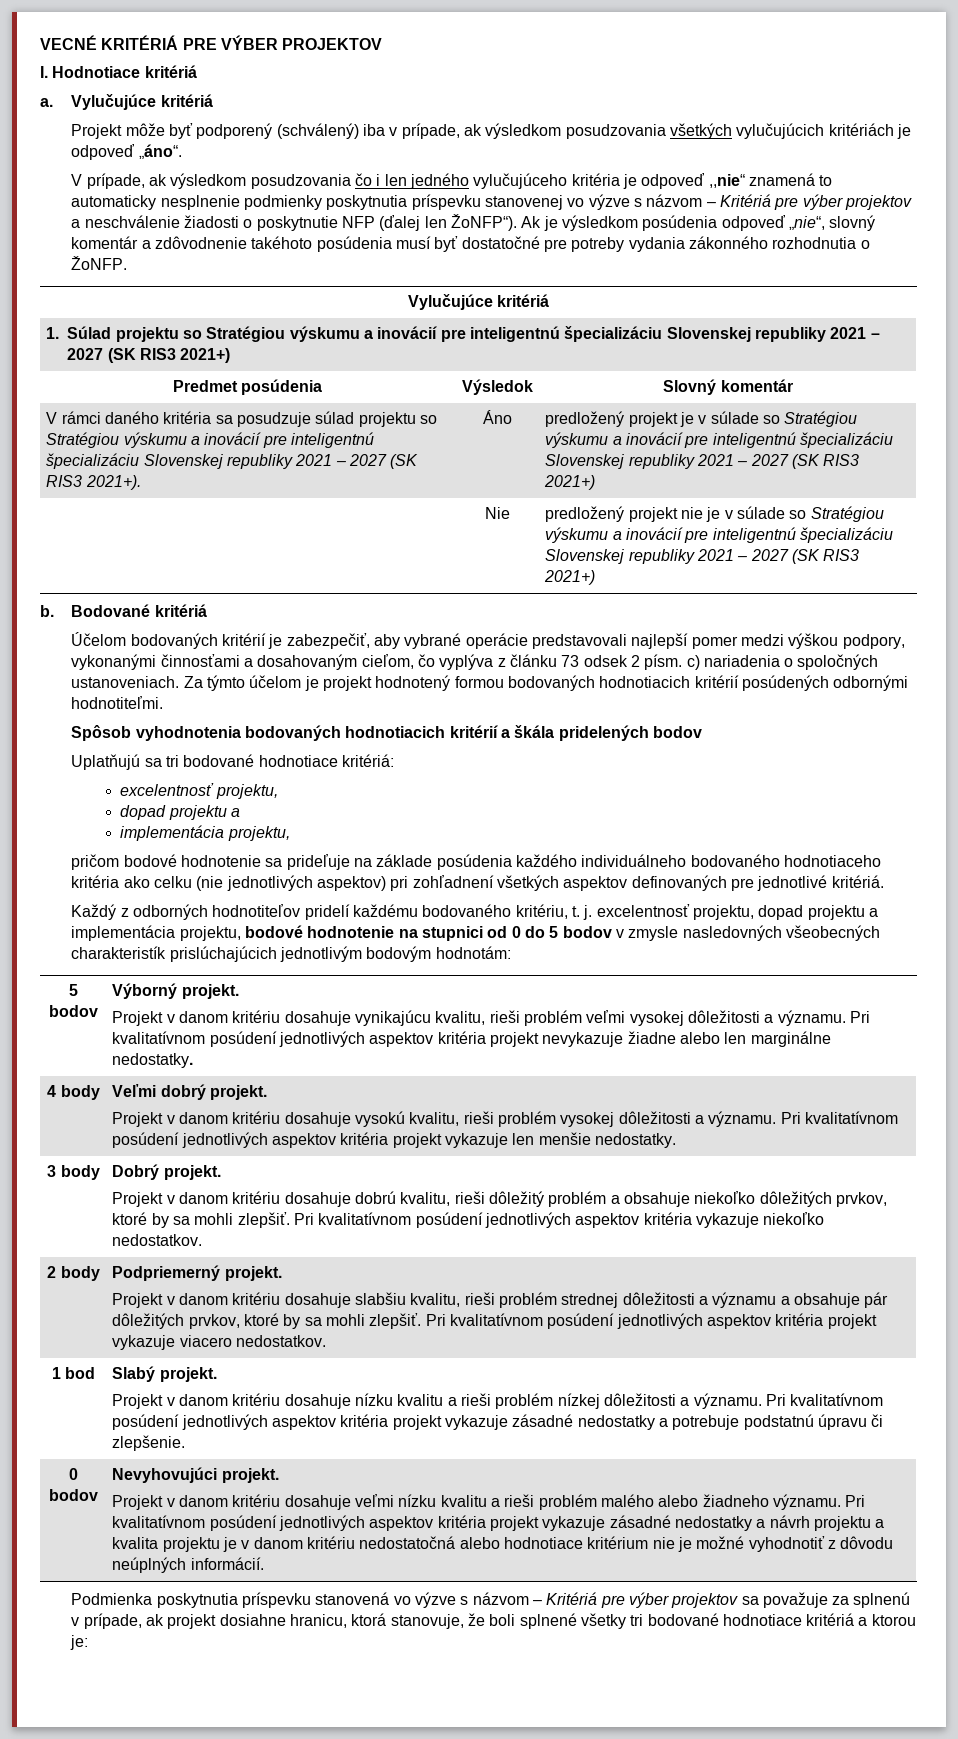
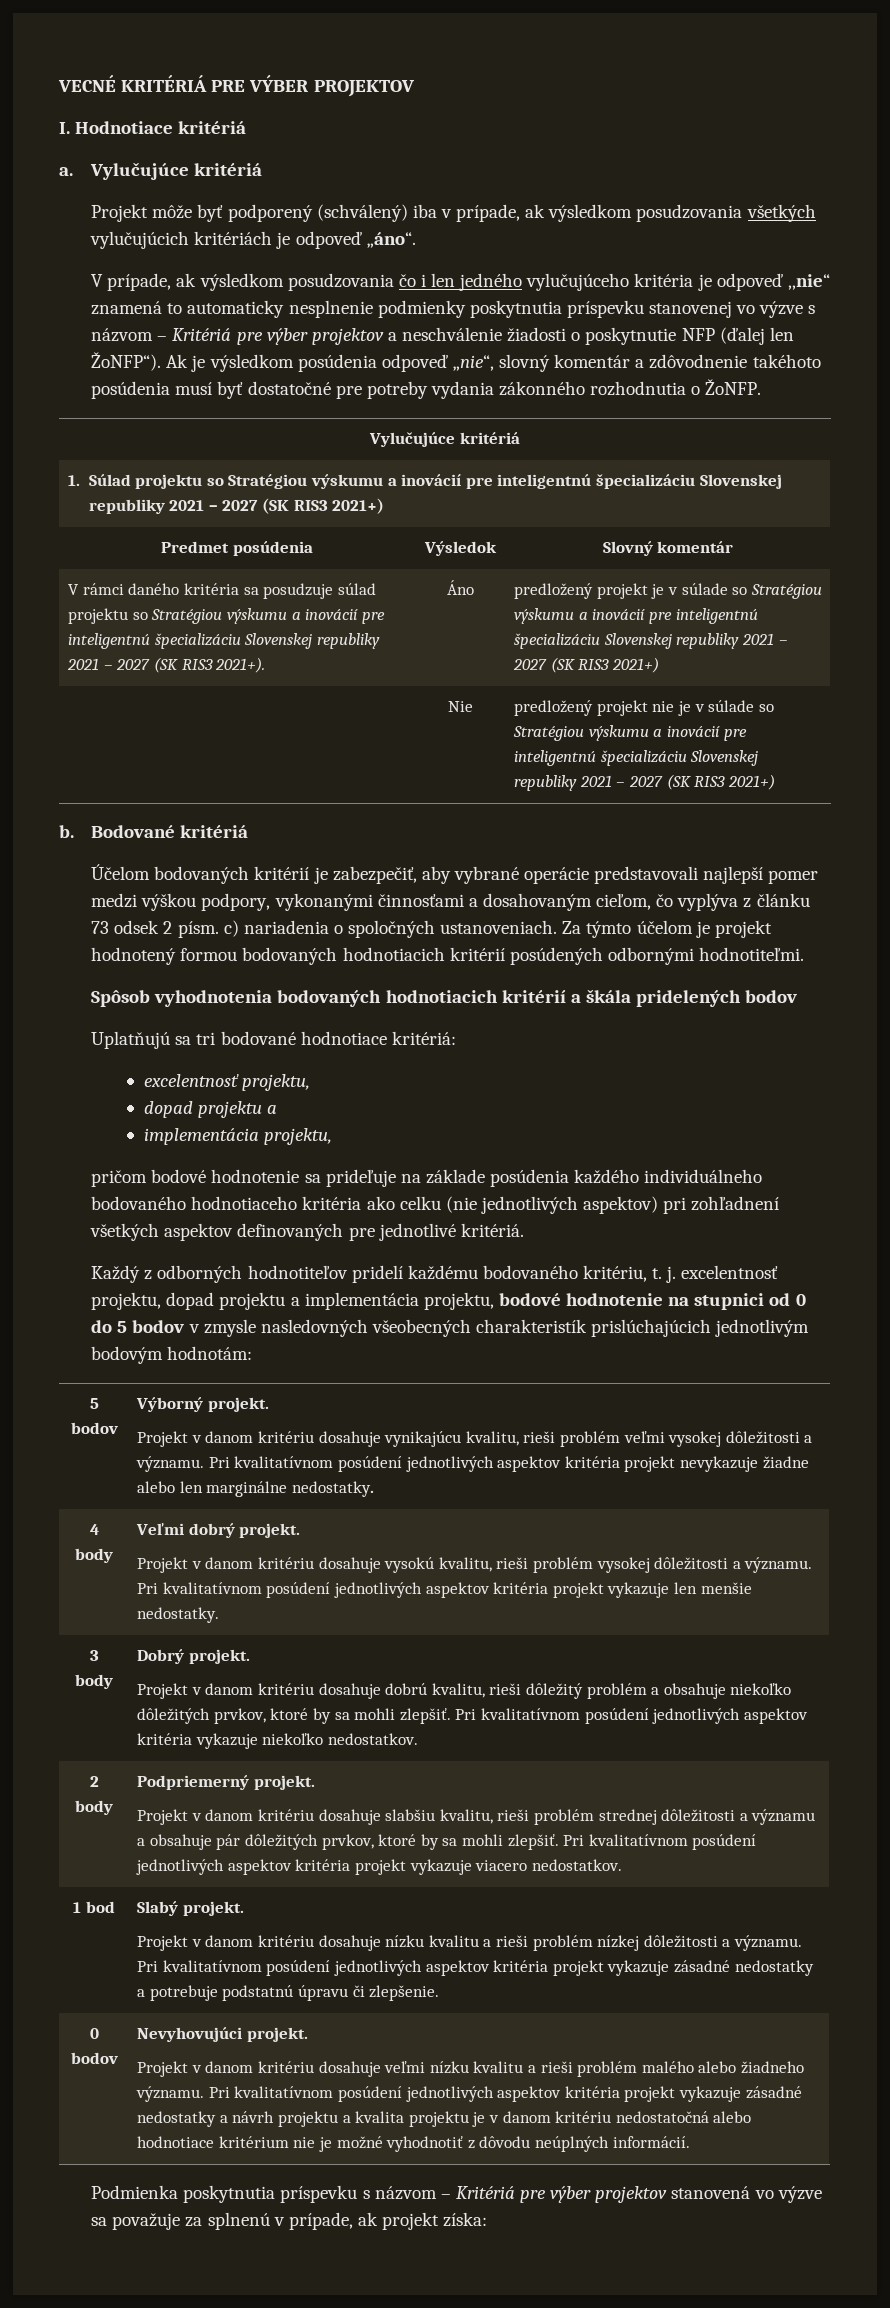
[315,1592,739,1608] stanovená vo výzve s názvom – Kritériá pre výber projektov -> [362,2186,822,2203] s názvom – Kritériá pre výber projektov stanovená vo výzve
[219,1613,916,1629] [70,1635,89,1650] dosiahne hranicu, ktorá stanovuje, že boli splnené všetky tri bodované hodnotiace kritériá a ktorou je: -> [443,2212,488,2227] získa:

